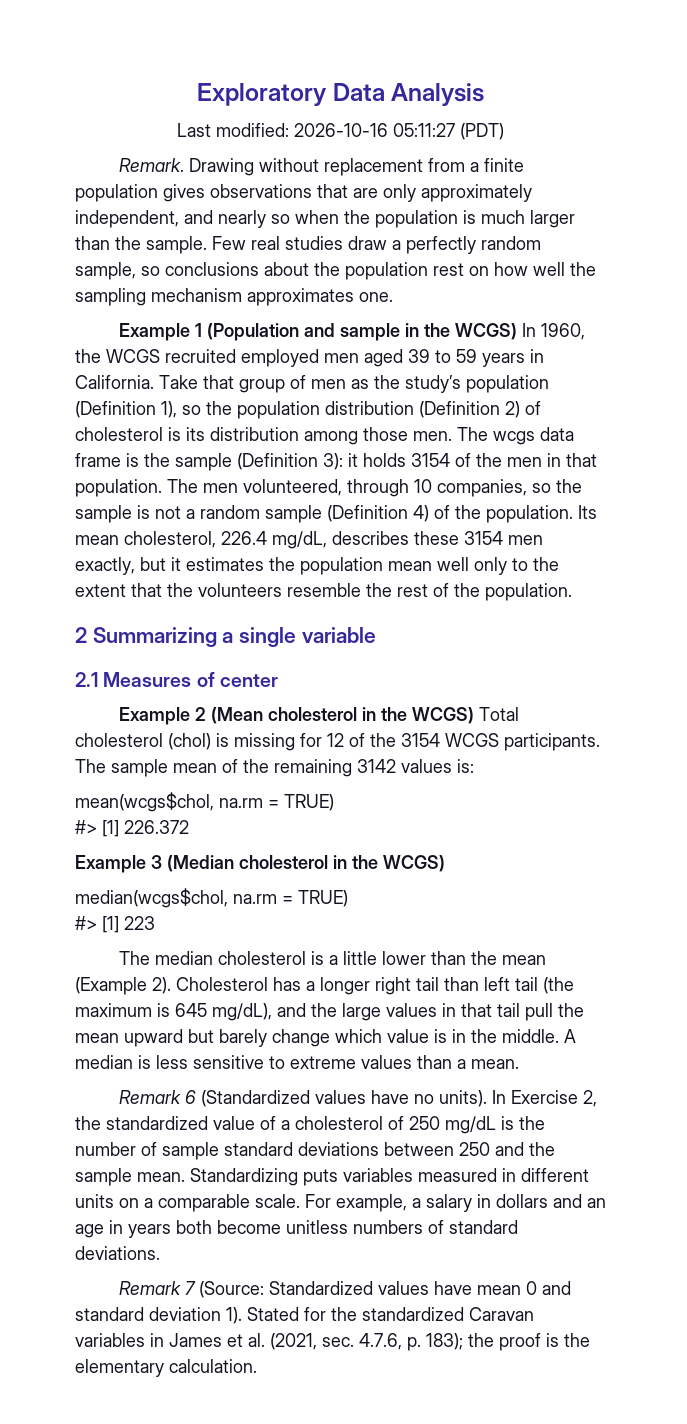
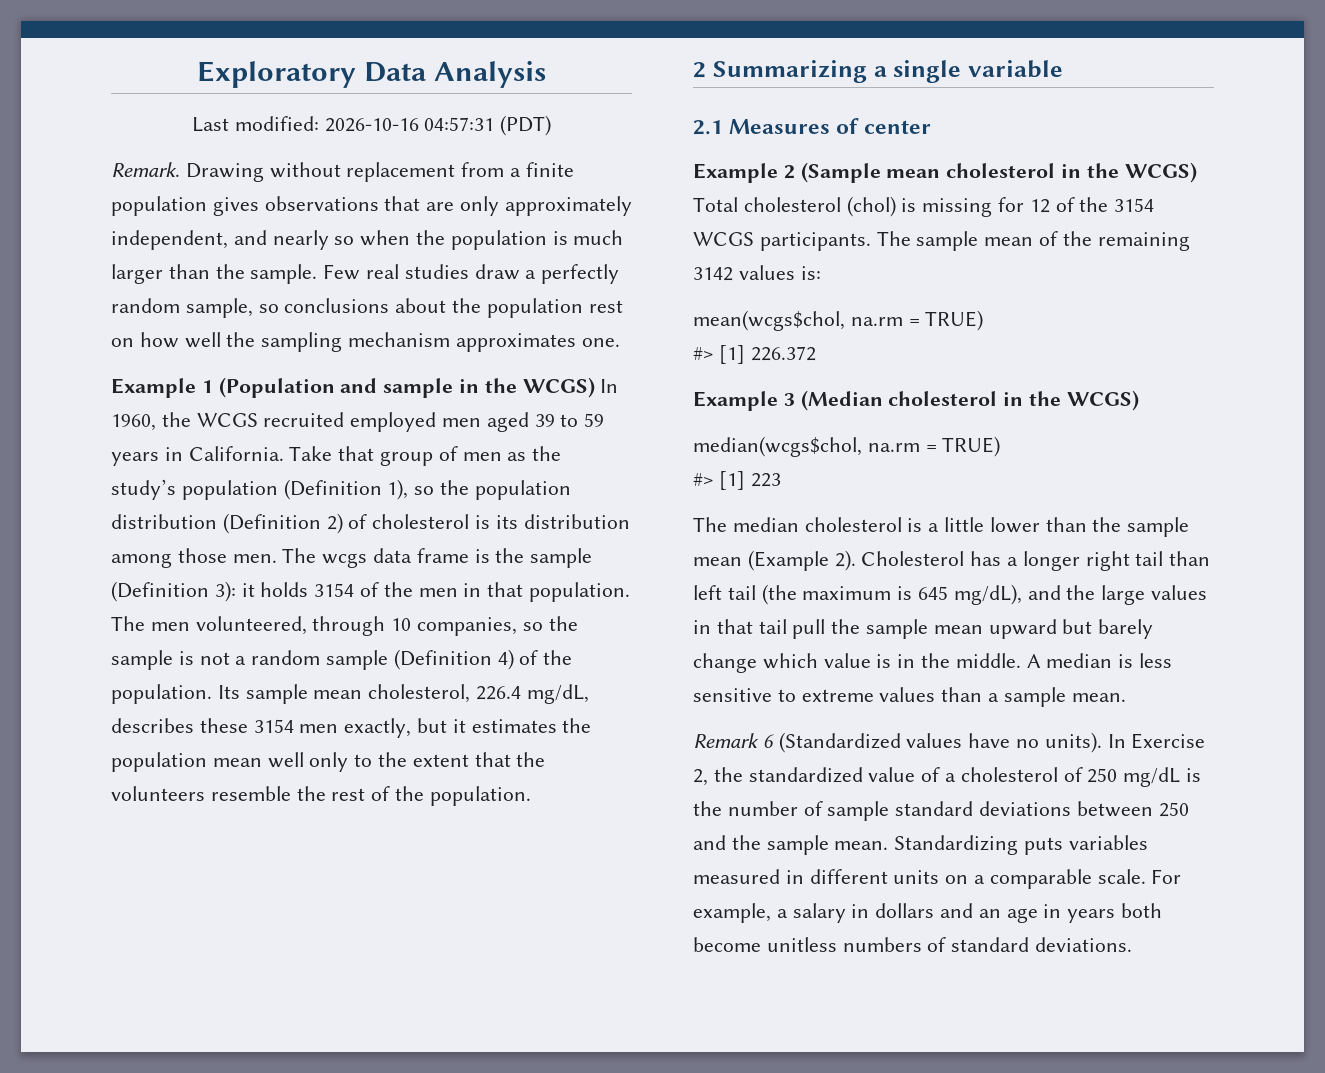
[393,123,455,137] 05:11:27 -> [424,117,495,131] 04:57:31
(597, 512) none -> [245,684,308,704] sample
[211,707,264,724] (Mean -> [800,162,941,183] (Sample mean
(498, 958) none -> [1127,517,1190,537] sample
(584, 1010) none -> [866,619,929,639] sample
(466, 1064) none -> [1003,687,1066,707] sample
[119,1281,572,1298] [75,1307,534,1324] [75,1333,590,1351] [75,1359,257,1377] // Remark 7 (Source: Standardized values have mean 0 and standard deviation 1). Stated for the standardized Caravan variables in James et al. (2021, sec. 4.7.6, p. 183); the proof is the elementary calculation. -> (1133, 944) none

